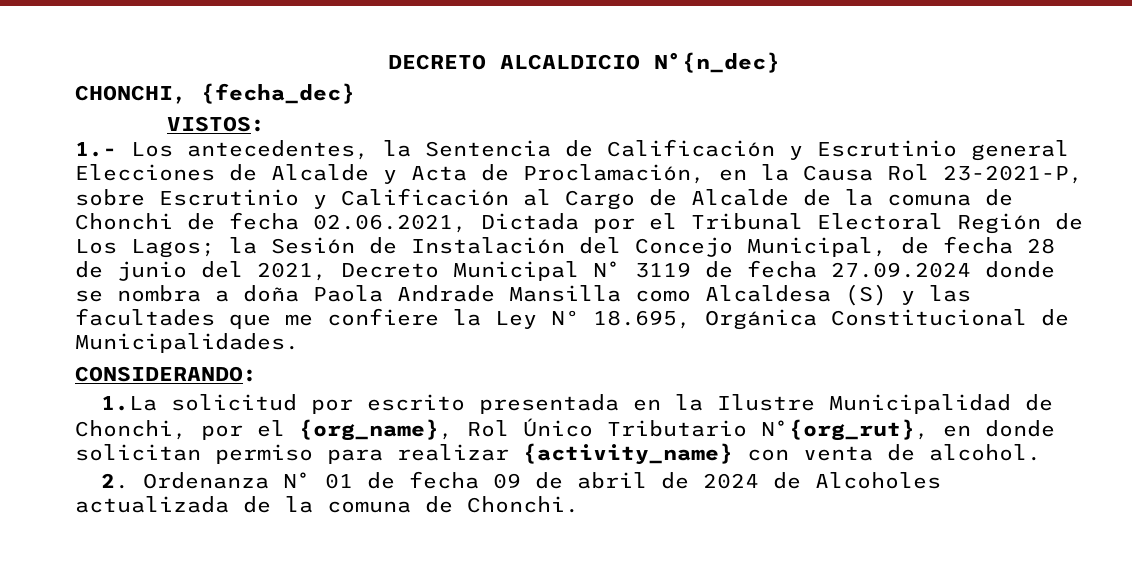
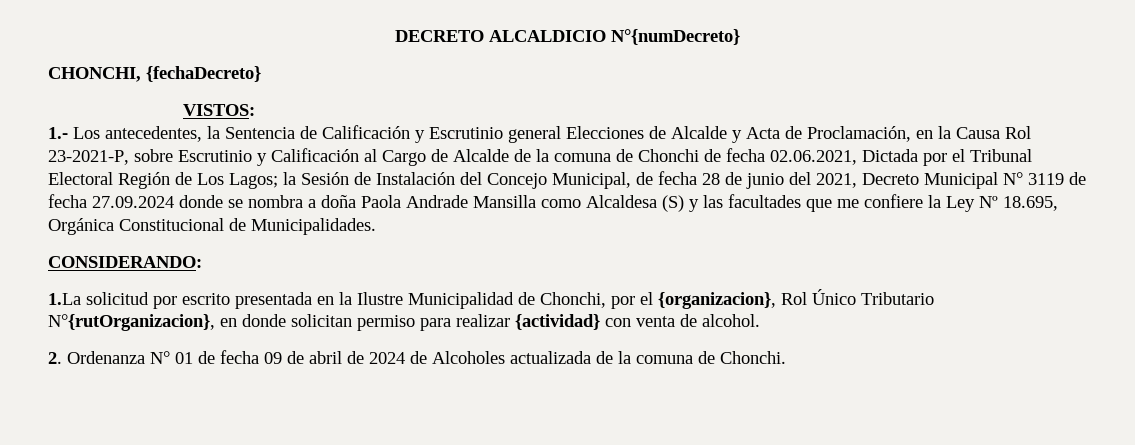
[654,52,780,73] N°{n_dec} -> [611,29,740,45] N°{numDecreto}
[201,83,355,104] {fecha_dec} -> [146,66,261,82] {fechaDecreto}
[299,419,453,441] {org_name}, -> [658,292,776,309] {organizacion},
[761,419,929,441] N°{org_rut}, -> [48,314,215,331] N°{rutOrganizacion},
[523,443,733,465] {activity_name} -> [515,314,600,330] {actividad}

